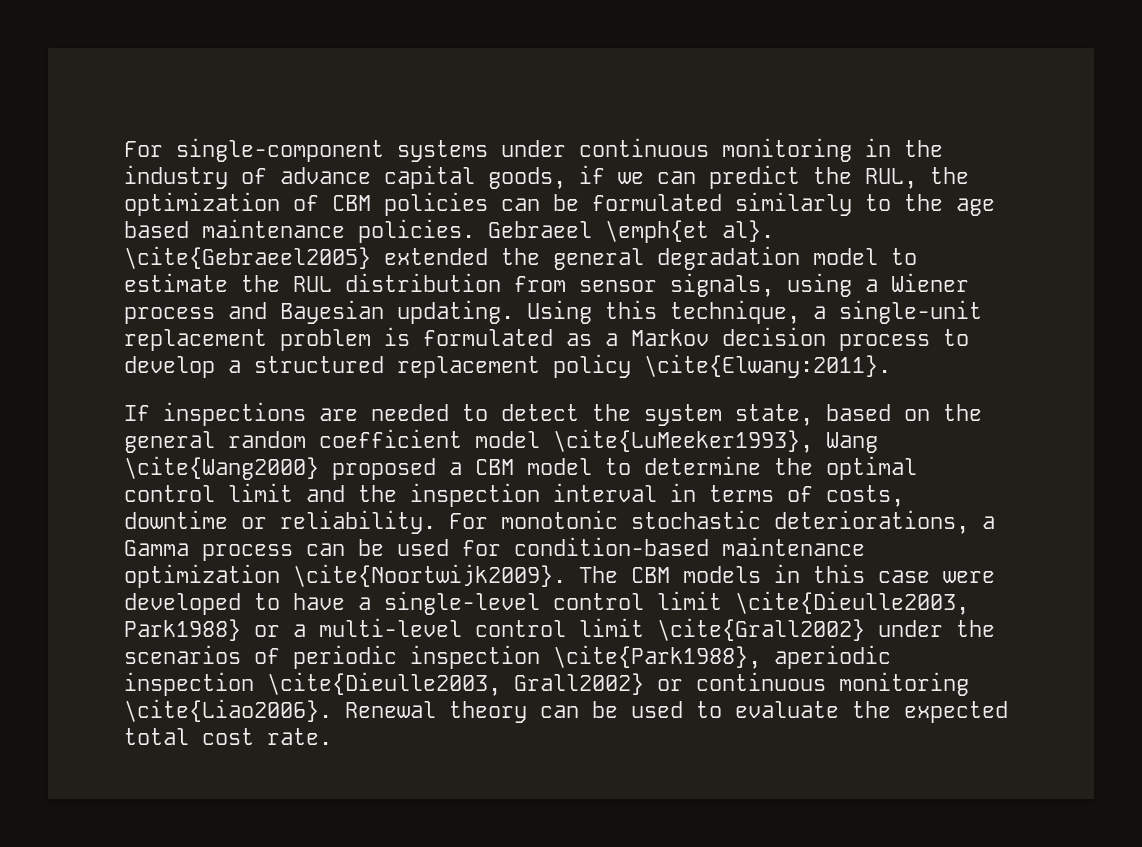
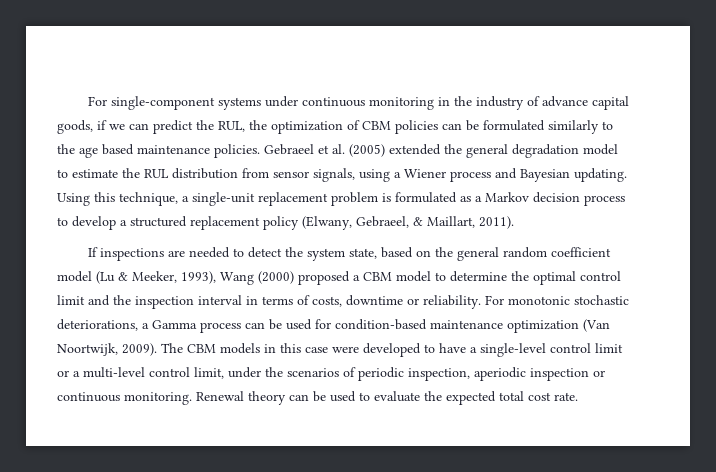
[605,220,774,243] [124,246,371,269] \emph{et al}. \cite{Gebraeel2005} -> [318,144,385,157] et al. (2005)
[644,354,891,378] \cite{Elwany:2011}. -> [302,216,514,230] (Elwany, Gebraeel, & Maillart, 2011).
[553,429,878,453] [124,456,319,480] \cite{LuMeeker1993}, Wang \cite{Wang2000} -> [96,271,294,285] (Lu & Meeker, 1993), Wang (2000)
[293,564,566,587] \cite{Noortwijk2009}. -> [583,319,610,332] [57,343,157,356] (Van Noortwijk, 2009).
[735,591,969,615] [124,619,241,641] \cite{Dieulle2003, Park1988} -> (623, 348) none
[579,618,865,641] limit \cite{Grall2002} -> [194,367,224,379] limit,
[410,645,891,669] [124,672,969,696] [124,699,332,722] inspection \cite{Park1988}, aperiodic inspection \cite{Dieulle2003, Grall2002} or continuous monitoring \cite{Liao2006}. -> [408,367,605,381] [57,392,192,405] inspection, aperiodic inspection or continuous monitoring.

